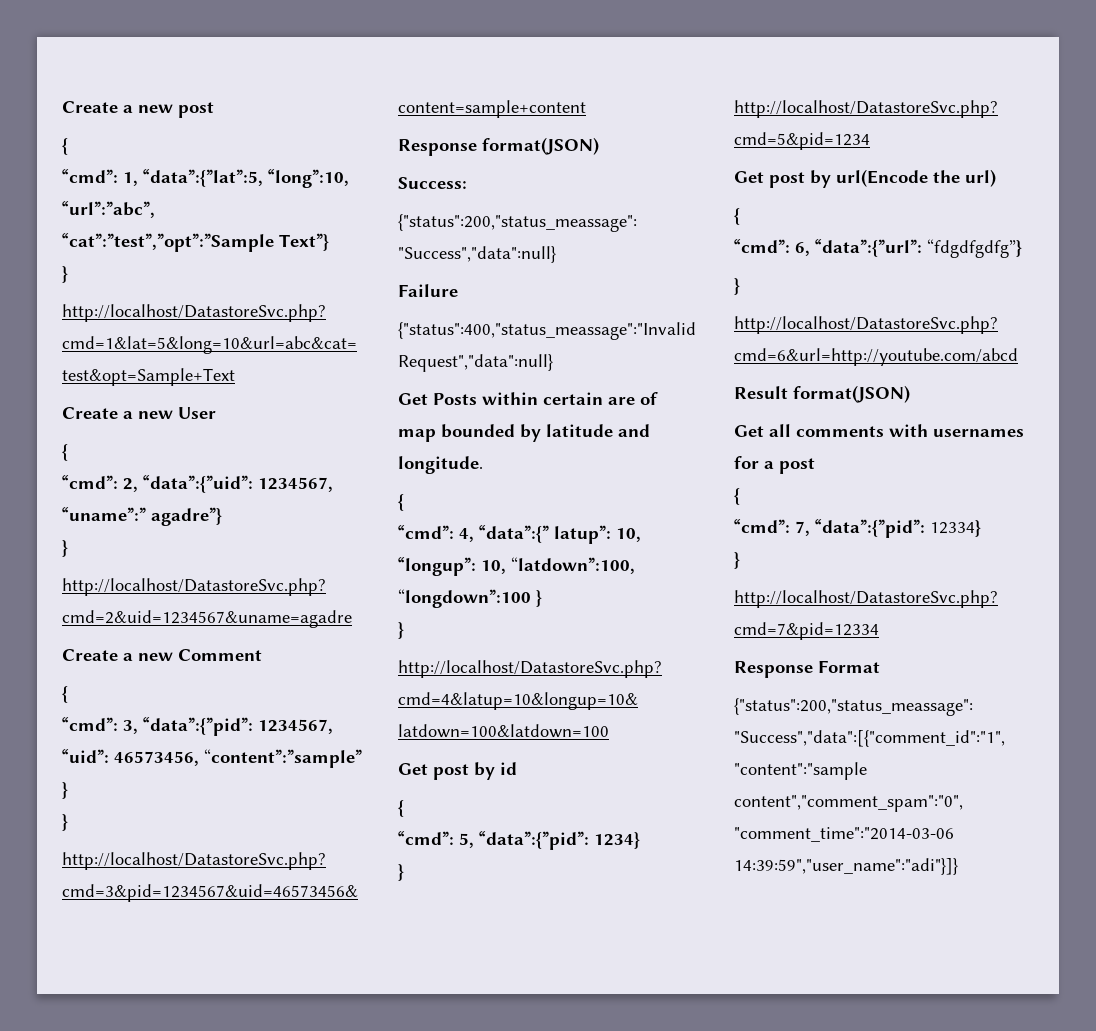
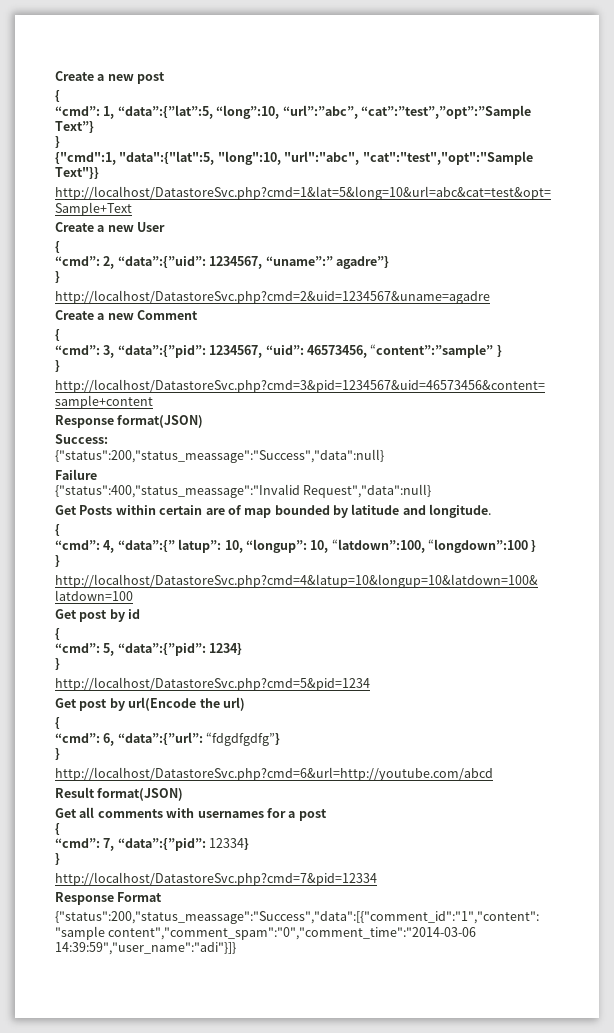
(68, 274) none -> [55,151,533,165] [55,167,99,179] // {"cmd":1, "data":{"lat":5, "long":10, "url":"abc", "cat":"test","opt":"Sample Text"}}

